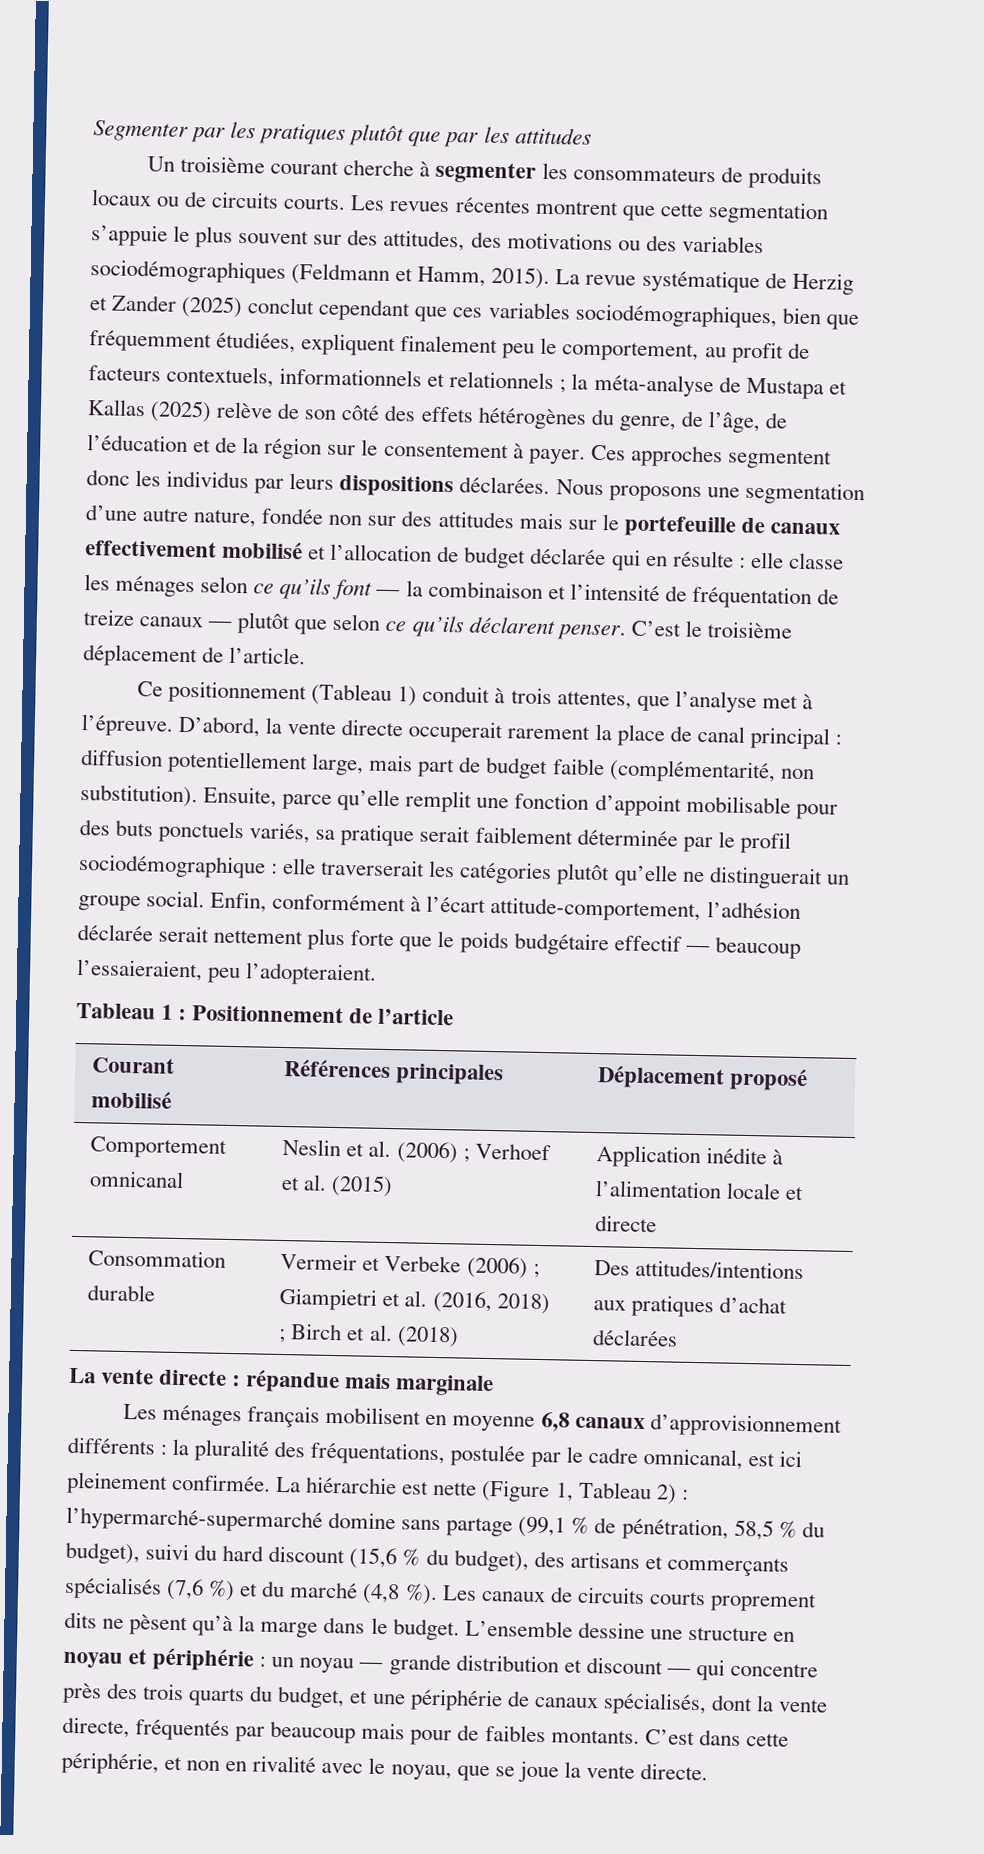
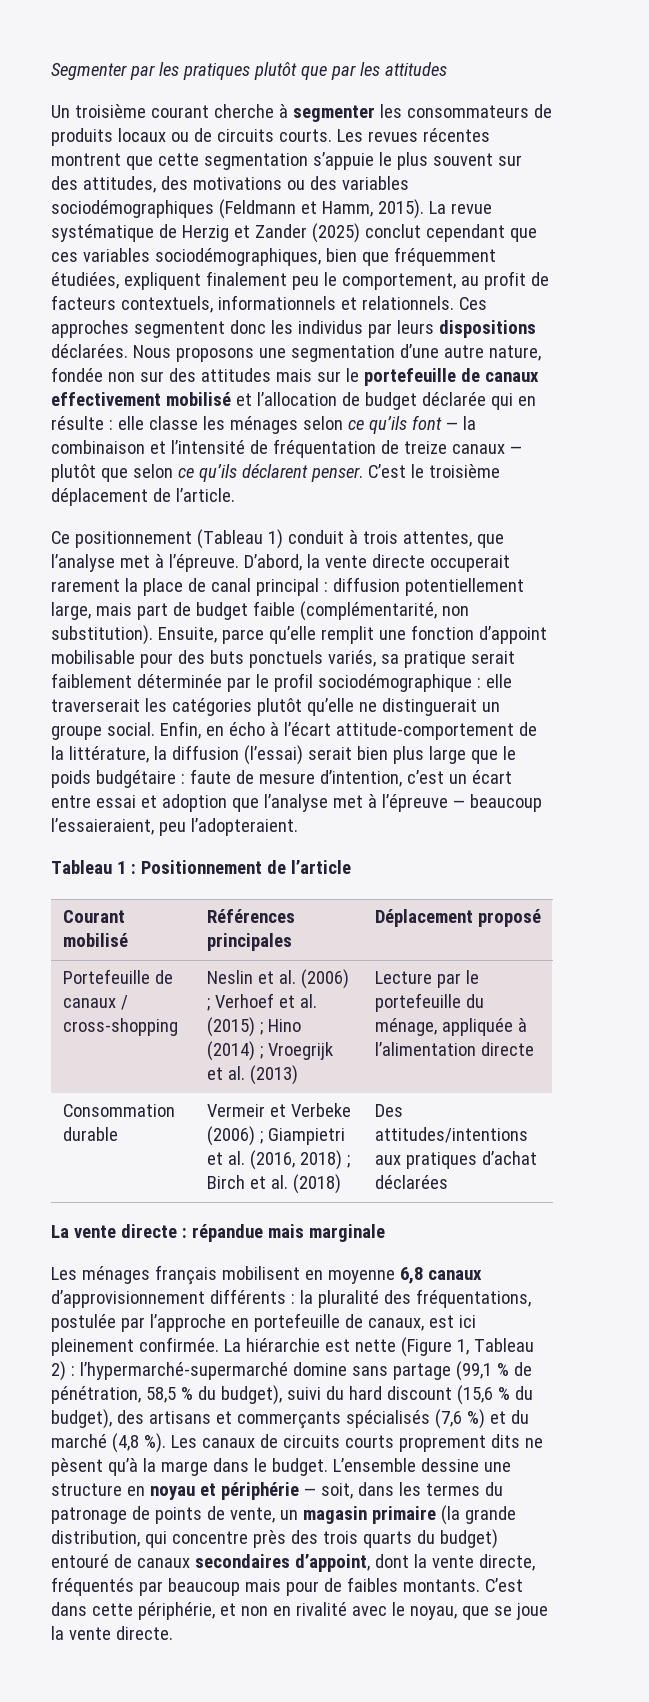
[449,371,847,400] [87,399,788,434] [87,434,586,465] relationnels ; la méta-analyse de Mustapa et Kallas (2025) relève de son côté des effets hétérogènes du genre, de l’âge, de l’éducation et de la région sur le consentement à payer. -> [361,296,454,310] relationnels.
[272,893,801,923] [77,923,682,956] conformément à l’écart attitude-comportement, l’adhésion déclarée serait nettement plus forte que le poids budgétaire effectif -> [205,722,537,740] [51,745,516,765] [51,769,512,788] [51,794,448,812] en écho à l’écart attitude-comportement de la littérature, la diffusion (l’essai) serait bien plus large que le poids budgétaire : faute de mesure d’intention, c’est un écart entre essai et adoption que l’analyse met à l’épreuve
[90,1136,228,1159] [89,1170,185,1189] Comportement omnicanal -> [62,969,173,984] [62,995,128,1010] [62,1018,178,1036] Portefeuille de canaux / cross-shopping
[596,1145,784,1169] [595,1180,805,1201] | Application inédite à l’alimentation locale et -> [259,1019,301,1035] [206,1041,333,1061] [206,1065,298,1085] [374,970,479,988] [374,993,484,1012] [374,1018,527,1036] [374,1042,476,1056] ; Hino (2014) ; Vroegrijk et al. (2013) | Lecture par le portefeuille du ménage, appliquée à l’alimentation
[565,1446,743,1470] le cadre omnicanal, -> [149,1313,424,1332] l’approche en portefeuille de canaux,
[259,1653,691,1676] : un noyau — grande distribution et discount — -> [303,1482,503,1499] [51,1505,516,1525] [51,1530,140,1547] — soit, dans les termes du patronage de points de vente, un magasin primaire (la grande distribution,
[277,1686,707,1716] budget, et une périphérie de canaux spécialisés, -> [439,1529,498,1549] [51,1554,370,1572] budget) entouré de canaux secondaires d’appoint,

